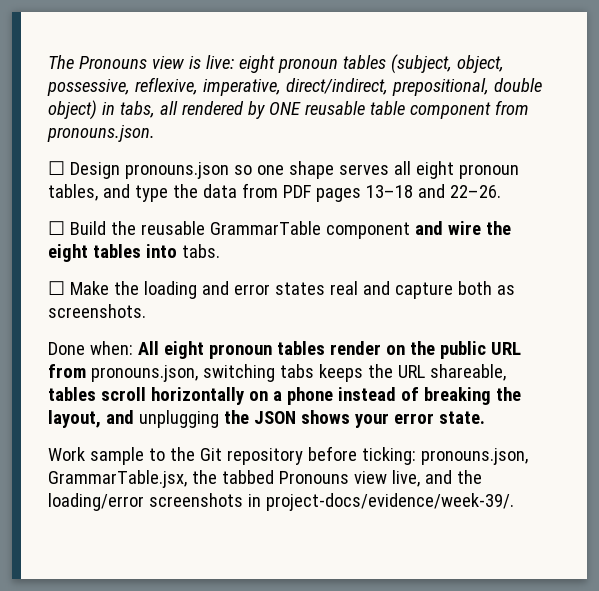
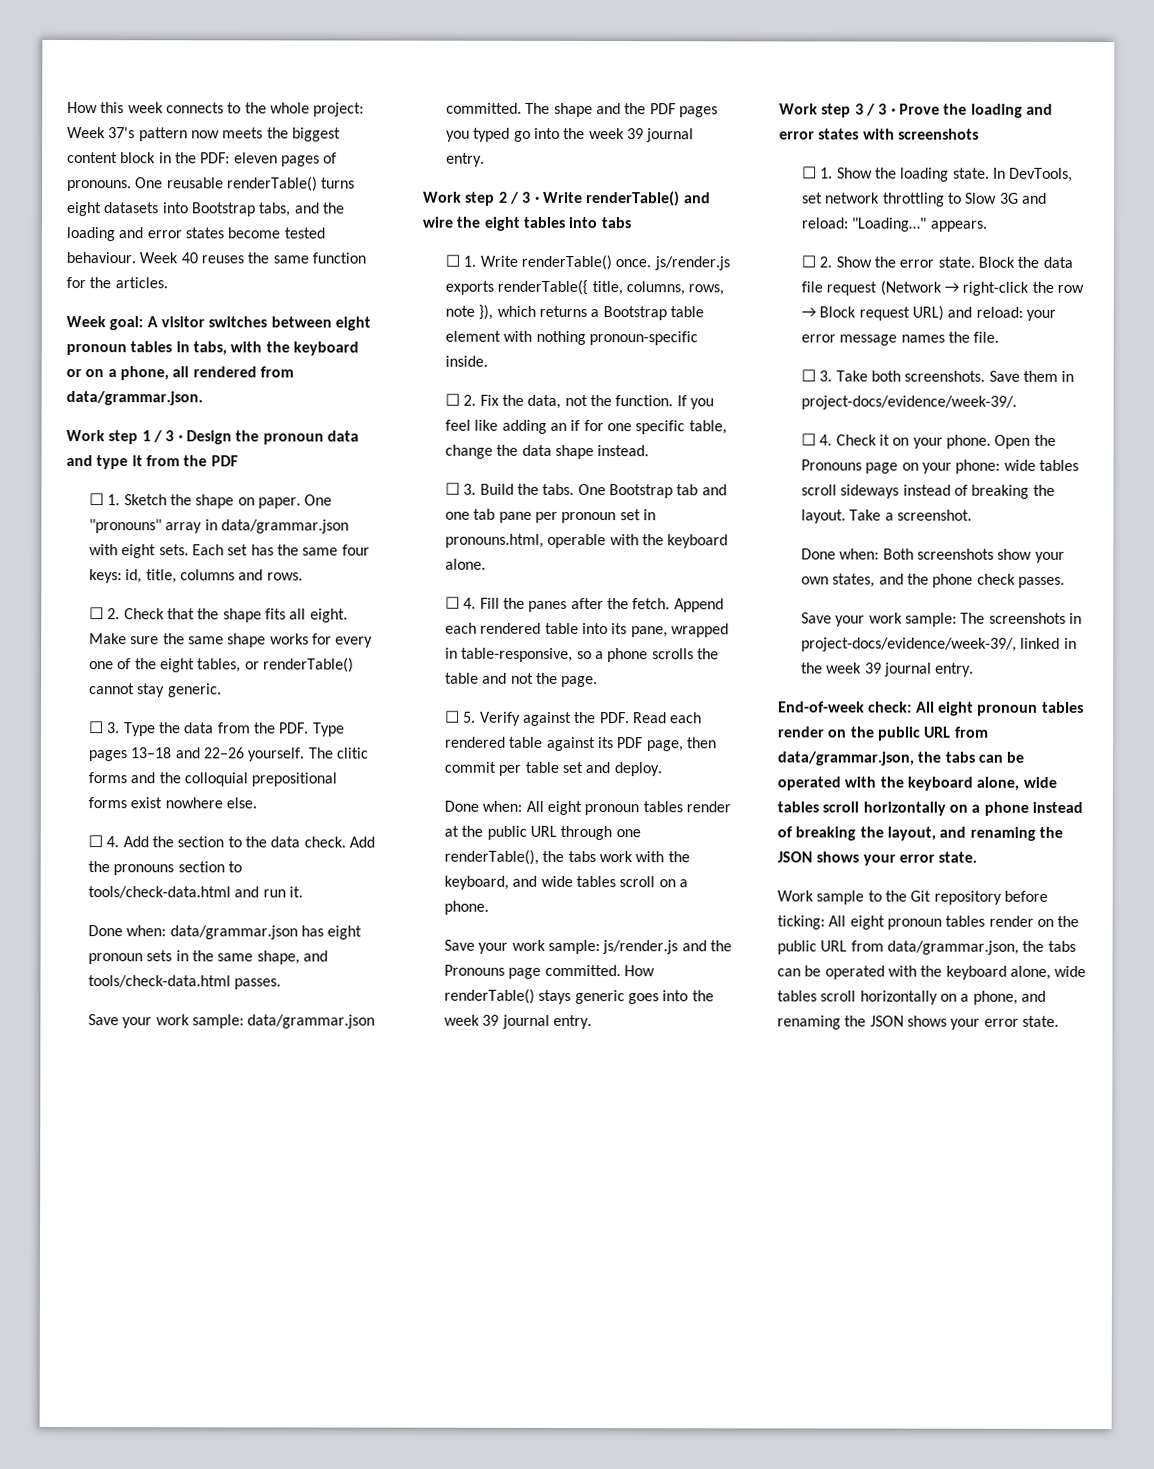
[48,54,504,74] [47,77,542,96] [48,100,529,120] [47,125,155,142] [48,161,519,179] [48,183,501,202] [48,221,410,239] The Pronouns view is live: eight pronoun tables (subject, object, possessive, reflexive, imperative, direct/indirect, prepositional, double object) in tabs, all rendered by ONE reusable table component from pronouns.json. // ☐ Design pronouns.json so one shape serves all eight pronoun tables, and type the data from PDF pages 13–18 and 22–26. // ☐ Build the reusable GrammarTable component -> [67,102,365,117] [67,127,341,142] [67,152,338,167] [67,176,356,192] [66,202,345,217] [66,227,325,242] [66,252,366,264] [66,277,168,289] [66,316,371,331] [66,341,359,356] [66,366,294,381] [66,391,203,406] [66,430,359,445] [66,455,238,470] [88,493,333,509] [88,519,349,534] [88,544,370,559] [88,569,303,584] [88,607,348,623] [88,633,374,648] [88,657,354,673] [88,683,222,698] [88,721,345,737] [87,747,368,762] [87,772,338,787] [87,797,257,809] [87,835,375,848] [87,861,242,876] [87,886,303,899] [87,925,363,940] [87,950,328,965] [87,975,282,990] [87,1014,376,1029] [445,102,718,118] [445,127,695,143] [445,152,485,167] [423,191,681,207] How this week connects to the whole project: Week 37's pattern now meets the biggest content block in the PDF: eleven pages of pronouns. One reusable renderTable() turns eight datasets into Bootstrap tabs, and the loading and error states become tested behaviour. Week 40 reuses the same function for the articles. // Week goal: A visitor switches between eight pronoun tables in tabs, with the keyboard or on a phone, all rendered from data/grammar.json. // Work step 1 / 3 · Design the pronoun data and type it from the PDF // ☐ 1. Sketch the shape on paper. One "pronouns" array in data/grammar.json with eight sets. Each set has the same four keys: id, title, columns and rows. // ☐ 2. Check that the shape fits all eight. Make sure the same shape works for every one of the eight tables, or renderTable() cannot stay generic. // ☐ 3. Type the data from the PDF. Type pages 13–18 and 22–26 yourself. The clitic forms and the colloquial prepositional forms exist nowhere else. // ☐ 4. Add the section to the data check. Add the pronouns section to tools/check-data.html and run it. // Done when: data/grammar.json has eight pronoun sets in the same shape, and tools/check-data.html passes. // Save your work sample: data/grammar.json committed. The shape and the PDF pages you typed go into the week 39 journal entry. // Work step 2 / 3 · Write renderTable()
[181,244,220,258] [48,281,515,299] [48,304,146,318] [48,341,133,355] tabs. // ☐ Make the loading and error states real and capture both as screenshots. // Done when: -> [600,217,631,229] [444,254,730,271] [444,279,725,296] [444,304,704,321] [444,330,698,346] [444,355,488,367] [444,393,714,410] [444,419,727,435] [444,444,650,460] [444,482,727,499] [444,508,656,524] [444,533,729,549] [444,558,486,570] [444,596,724,613] [444,622,729,638] [444,647,719,663] [444,672,599,688] [444,710,703,726] [443,736,716,752] [443,761,662,777] [443,800,731,816] [443,825,641,841] [443,849,690,865] [443,875,688,890] [443,900,489,915] [443,939,732,955] [443,964,655,979] [443,988,714,1005] [443,1014,592,1030] [779,103,1053,118] [779,128,979,140] [801,166,1074,182] [801,192,1047,207] [800,217,987,232] [800,255,1073,268] [800,280,1084,296] [800,305,1056,321] [800,331,1000,346] [800,369,1075,382] [800,395,1017,410] [800,433,1056,449] [800,459,1079,474] [800,484,1055,499] [800,509,972,524] [800,548,1065,563] [800,573,1065,588] [800,612,1082,627] [800,637,1077,652] [800,662,975,677] [778,701,913,713] tabs // ☐ 1. Write renderTable() once. js/render.js exports renderTable({ title, columns, rows, note }), which returns a Bootstrap table element with nothing pronoun-specific inside. // ☐ 2. Fix the data, not the function. If you feel like adding an if for one specific table, change the data shape instead. // ☐ 3. Build the tabs. One Bootstrap tab and one tab pane per pronoun set in pronouns.html, operable with the keyboard alone. // ☐ 4. Fill the panes after the fetch. Append each rendered table into its pane, wrapped in table-responsive, so a phone scrolls the table and not the page. // ☐ 5. Verify against the PDF. Read each rendered table against its PDF page, then commit per table set and deploy. // Done when: All eight pronoun tables render at the public URL through one renderTable(), the tabs work with the keyboard, and wide tables scroll on a phone. // Save your work sample: js/render.js and the Pronouns page committed. How renderTable() stays generic goes into the week 39 journal entry. // Work step 3 / 3 · Prove the loading and error states with screenshots // ☐ 1. Show the loading state. In DevTools, set network throttling to Slow 3G and reload: "Loading…" appears. // ☐ 2. Show the error state. Block the data file request (Network → right-click the row → Block request URL) and reload: your error message names the file. // ☐ 3. Take both screenshots. Save them in project-docs/evidence/week-39/. // ☐ 4. Check it on your phone. Open the Pronouns page on your phone: wide tables scroll sideways instead of breaking the layout. Take a screenshot. // Done when: Both screenshots show your own states, and the phone check passes. // Save your work sample: The screenshots in project-docs/evidence/week-39/, linked in the week 39 journal entry. // End-of-week check:
[90,364,506,382] pronouns.json, switching tabs keeps the URL shareable, -> [777,751,1025,766] [777,776,1057,791] data/grammar.json, the tabs can be operated with the keyboard alone, wide
[138,410,219,428] unplugging -> [969,826,1036,841] renaming
[420,448,528,465] [48,470,482,488] [48,493,514,511] pronouns.json, GrammarTable.jsx, the tabbed Pronouns view live, and the loading/error screenshots in project-docs/evidence/week-39/. -> [828,915,1080,930] [777,940,1076,955] [777,965,1087,980] [777,990,1046,1005] [777,1015,1059,1030] All eight pronoun tables render on the public URL from data/grammar.json, the tabs can be operated with the keyboard alone, wide tables scroll horizontally on a phone, and renaming the JSON shows your error state.

